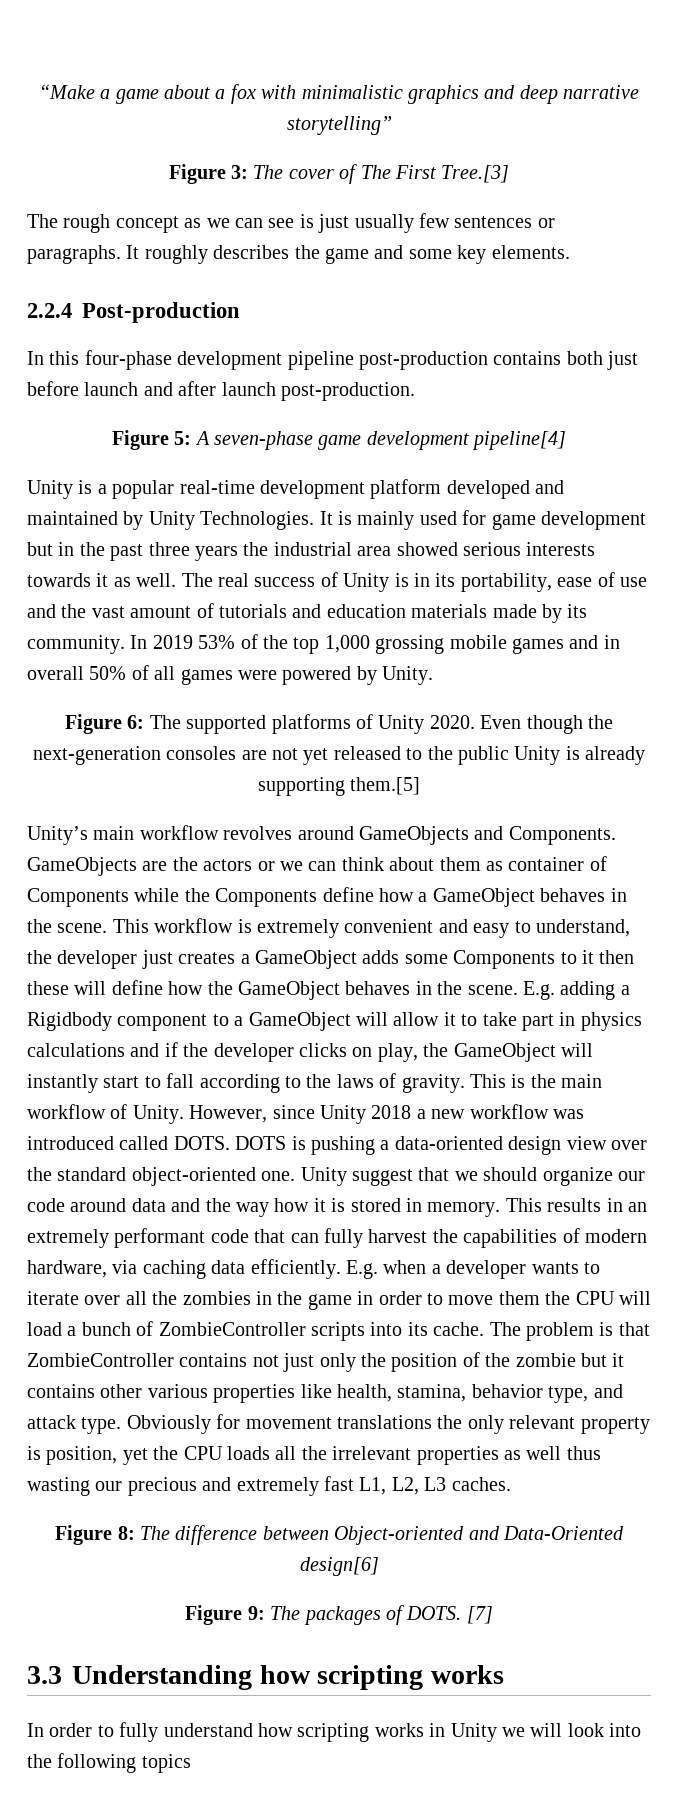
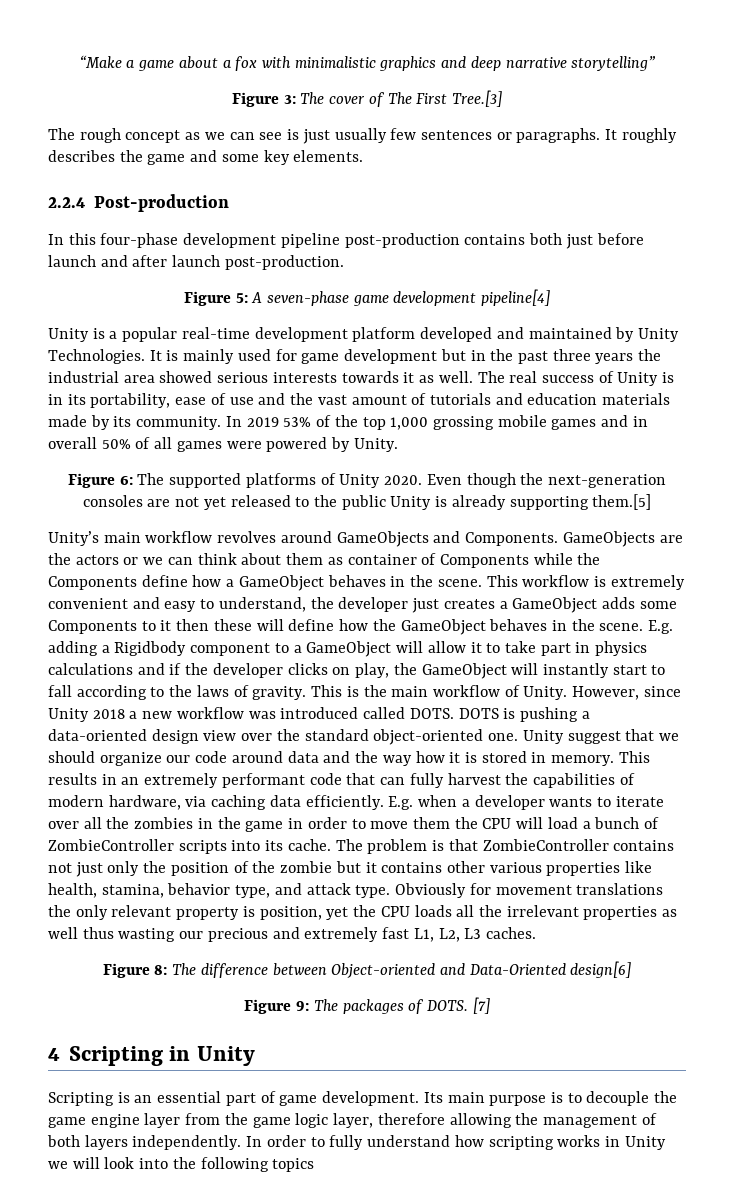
[27,1665,504,1690] 3.3 Understanding how scripting works // -> [48,1046,255,1066] [48,1091,678,1106] [48,1113,657,1128] [47,1135,242,1150] 4 Scripting in Unity // Scripting is an essential part of game development. Its main purpose is to decouple the game engine layer from the game logic layer, therefore allowing the management of both layers independently.

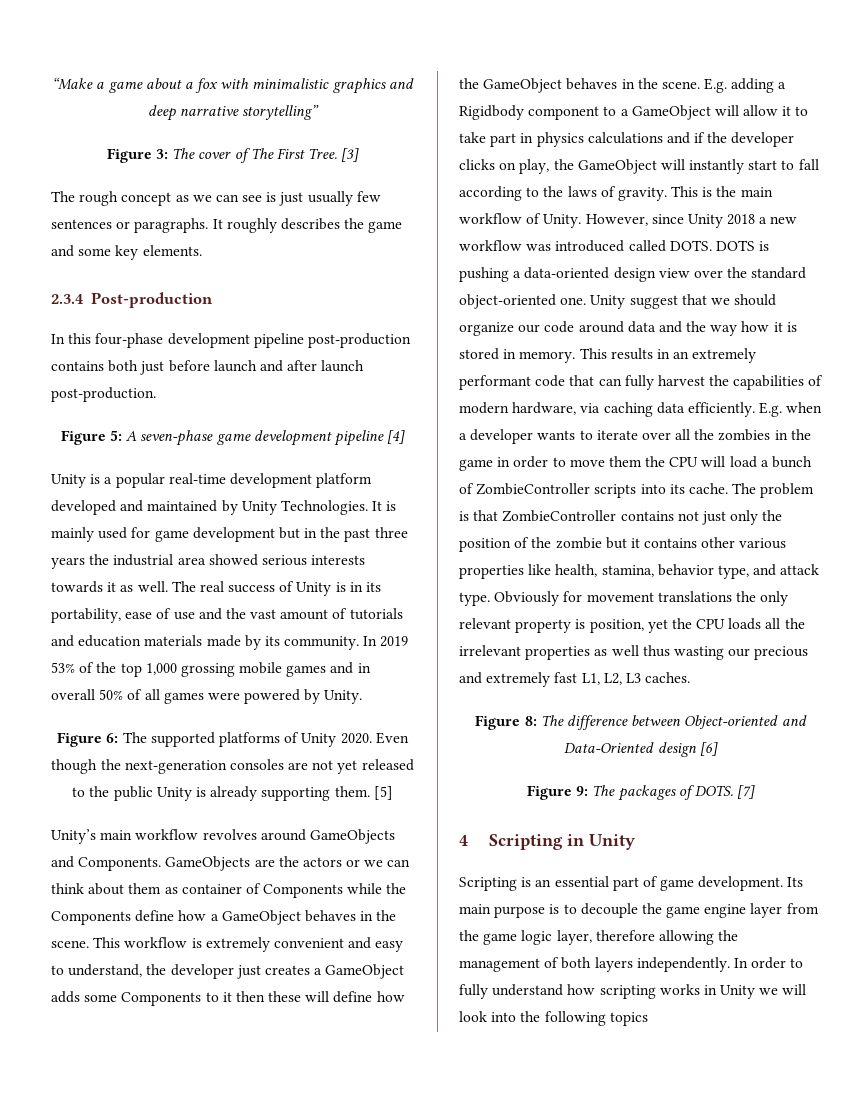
[452,90,503,107] Tree.[3] -> [308,148,360,162] Tree. [3]
[48,197,85,208] 2.2.4 -> [51,294,84,304] 2.3.4
[481,289,551,306] pipeline[4] -> [333,430,406,446] pipeline [4]
[592,494,652,510] them.[5] -> [334,786,393,800] them. [5]
[570,961,632,978] design[6] -> [657,742,718,757] design [6]

